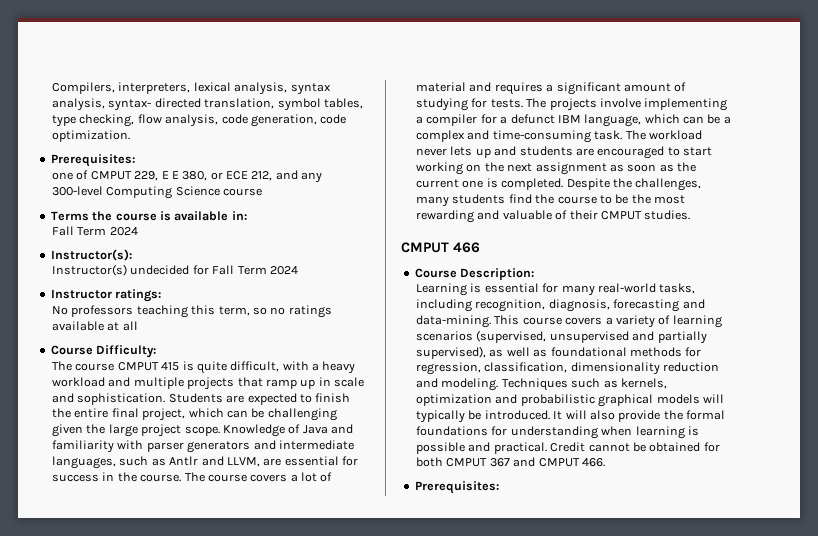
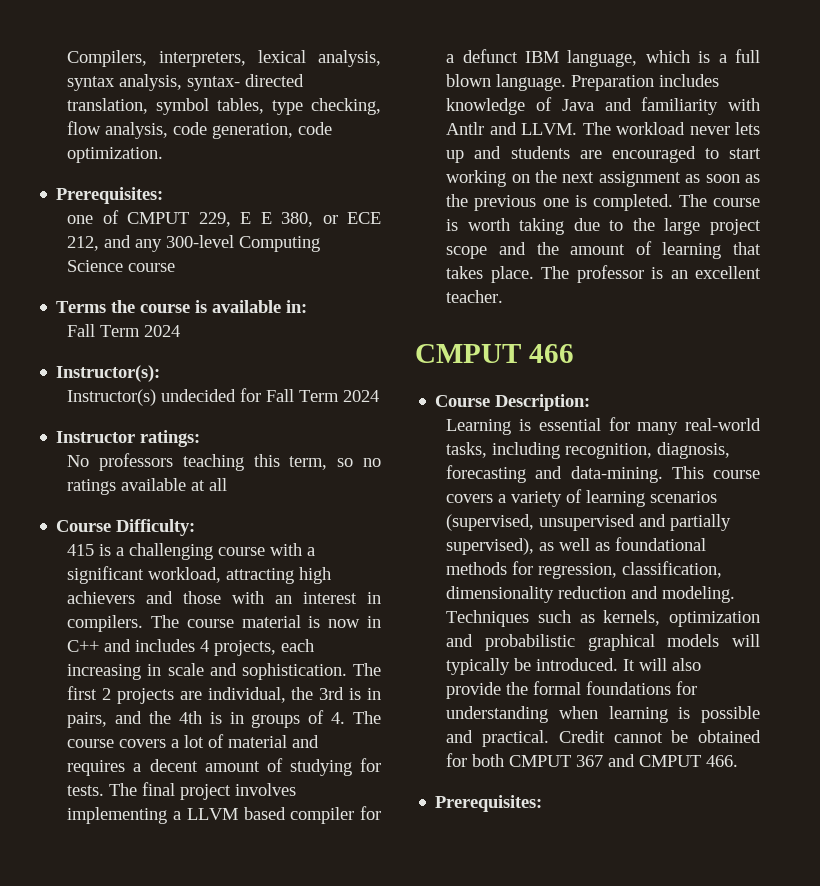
[52,361,356,374] [52,377,365,390] [52,393,351,405] [52,408,337,421] [52,424,354,437] [52,440,354,453] [52,456,359,469] [52,472,182,482] The course CMPUT 415 is quite difficult, with a heavy workload and multiple projects that ramp up in scale and sophistication. Students are expected to finish the entire final project, which can be challenging given the large project scope. Knowledge of Java and familiarity with parser generators and intermediate languages, such as Antlr and LLVM, are essential for success in the course. -> [67,543,316,560] [67,566,332,584] [67,591,381,604] [67,615,381,632] [67,639,315,656] [67,663,381,680] [67,686,381,704] [67,710,346,728] 415 is a challenging course with a significant workload, attracting high achievers and those with an interest in compilers. The course material is now in C++ and includes 4 projects, each increasing in scale and sophistication. The first 2 projects are individual, the 3rd is in pairs, and the 4th is in groups of 4.
[556,82,621,95] significant -> [149,759,198,772] decent
[549,98,728,111] [416,116,424,124] projects involve implementing a -> [142,782,297,800] [67,807,286,824] final project involves implementing a LLVM based
[683,114,731,124] [416,130,623,143] can be a complex and time-consuming task. -> [698,49,760,63] [446,74,720,91] [446,97,760,115] [446,122,578,135] is a full blown language. Preparation includes knowledge of Java and familiarity with Antlr and LLVM.
[416,179,460,188] current -> [474,195,537,211] previous
[566,178,702,191] [416,194,686,207] [416,210,691,223] Despite the challenges, many students find the course to be the most rewarding and valuable of their CMPUT studies. -> [678,194,760,207] [446,218,761,235] [446,241,761,259] [446,265,761,283] [446,290,504,303] The course is worth taking due to the large project scope and the amount of learning that takes place. The professor is an excellent teacher.

